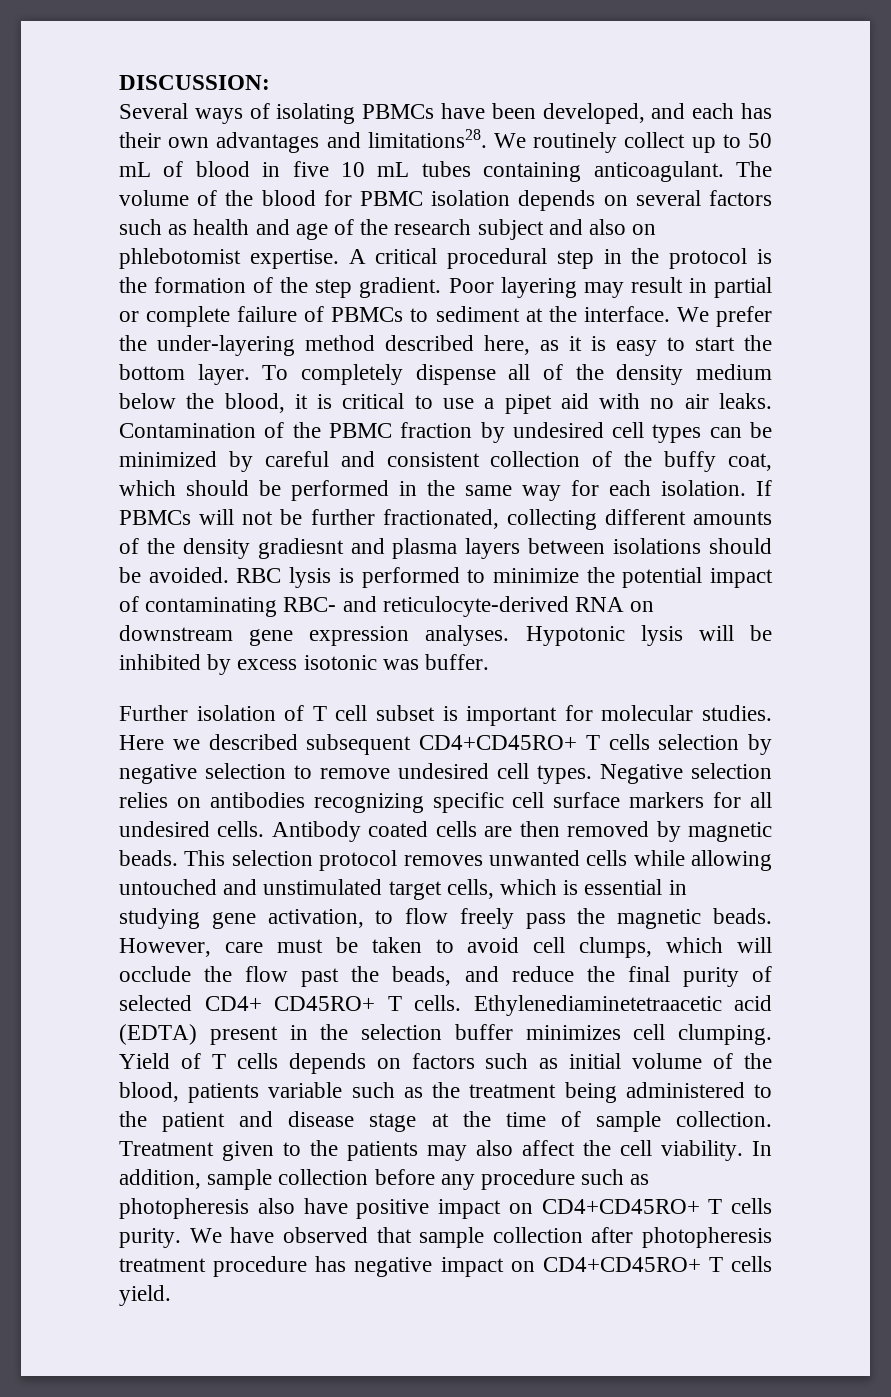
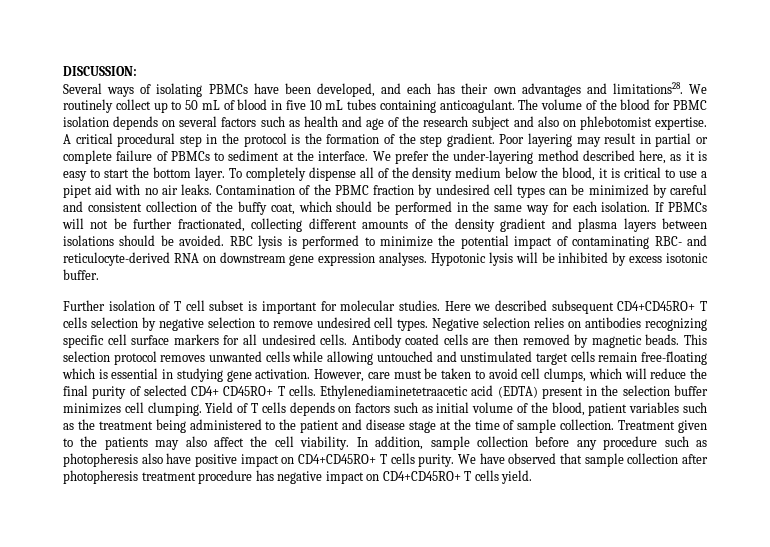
[257,538,344,559] gradiesnt -> [500,218,547,232] gradient
[382,659,419,670] was -> (708, 258) none
[446,879,494,899] cells, -> [570,351,707,365] cells remain free-floating
[267,908,772,929] activation, to flow freely pass the magnetic beads. -> [255,369,311,379] activation.
[119,966,499,987] occlude the flow past the beads, and -> (647, 373) none
[188,1082,343,1103] patients variable -> [588,402,680,416] patient variables

